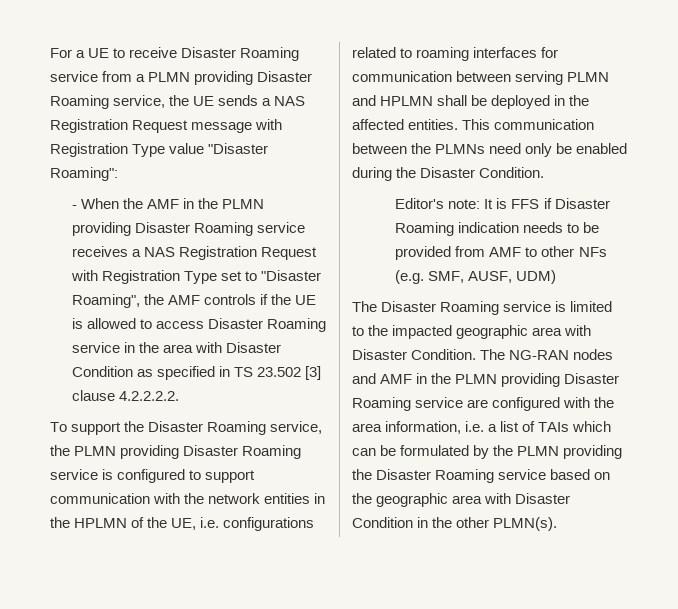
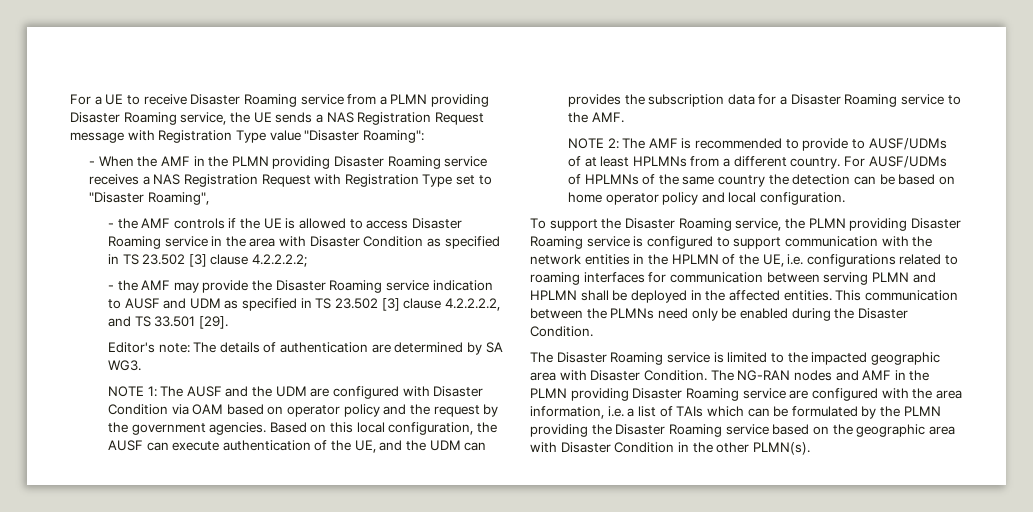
(140, 301) none -> [107,223,114,228] // -
[118,391,179,401] 4.2.2.2.2. -> [252,254,308,267] [107,280,493,293] [107,298,500,311] [107,316,228,329] [107,342,503,355] [107,360,141,371] [107,386,484,399] [107,404,499,417] [107,422,498,435] [107,440,487,453] [567,94,961,107] [567,112,624,123] [567,138,947,151] [567,156,947,169] [567,174,955,187] [567,192,846,205] 4.2.2.2.2; // - the AMF may provide the Disaster Roaming service indication to AUSF and UDM as specified in TS 23.502 [3] clause 4.2.2.2.2, and TS 33.501 [29]. // Editor's note: The details of authentication are determined by SA WG3. // NOTE 1: The AUSF and the UDM are configured with Disaster Condition via OAM based on operator policy and the request by the government agencies. Based on this local configuration, the AUSF can execute authentication of the UE, and the UDM can provides the subscription data for a Disaster Roaming service to the AMF. // NOTE 2: The AMF is recommended to provide to AUSF/UDMs of at least HPLMNs from a different country. For AUSF/UDMs of HPLMNs of the same country the detection can be based on home operator policy and local configuration.
[395,198,610,209] [395,222,600,236] [395,246,607,260] [395,270,557,284] // Editor's note: It is FFS if Disaster Roaming indication needs to be provided from AMF to other NFs (e.g. SMF, AUSF, UDM) -> (593, 331) none

